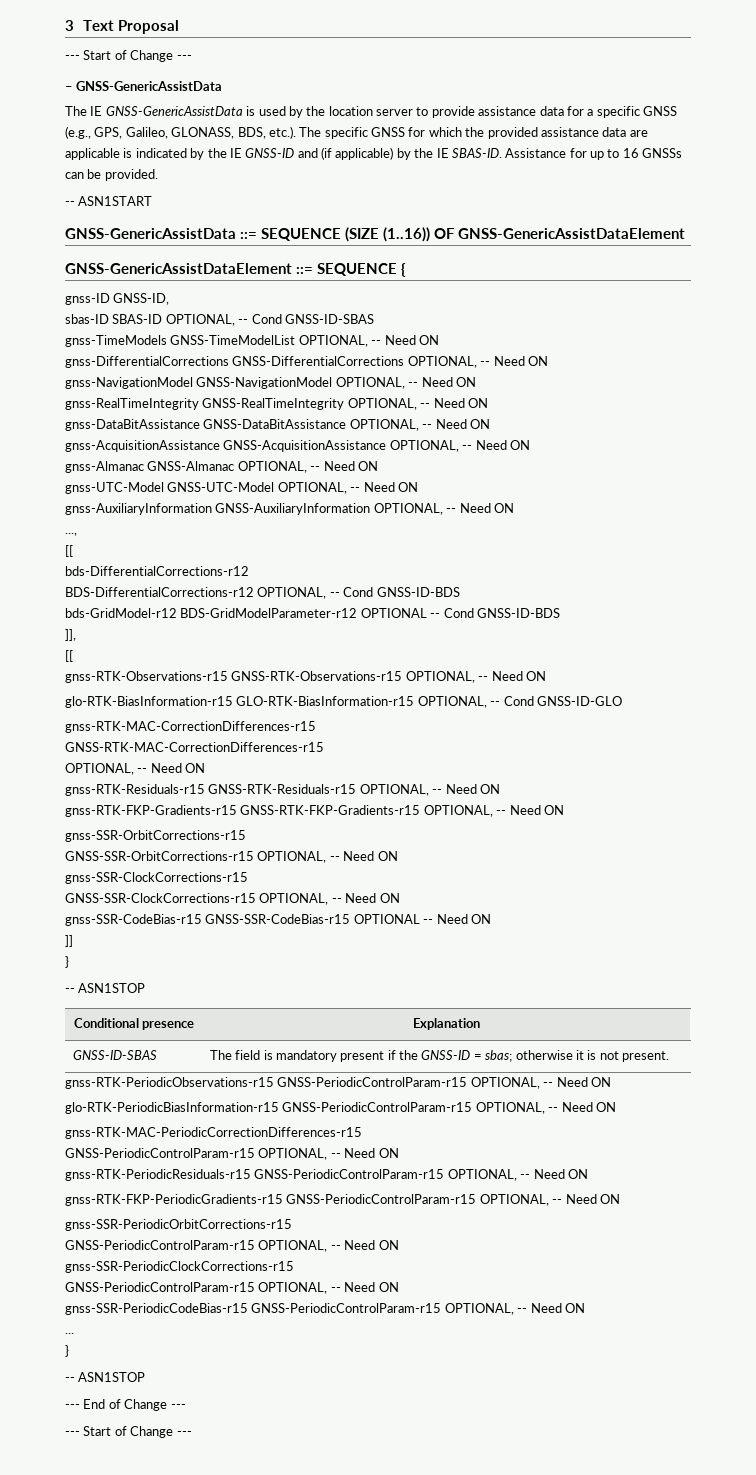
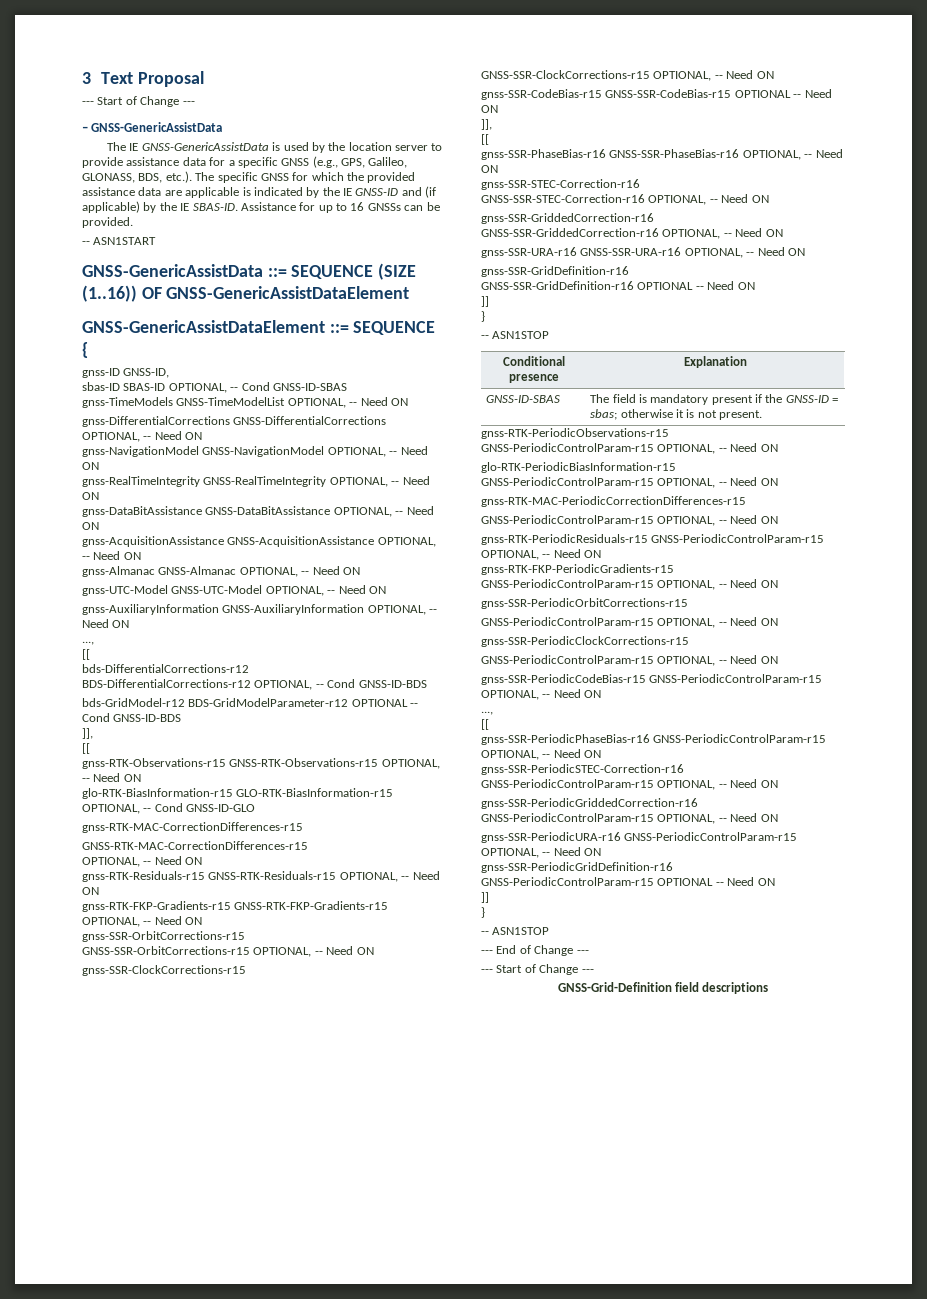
(491, 919) none -> [481,119,492,130] [481,134,489,145] [481,149,843,160] [481,165,498,173] [481,179,640,190] [481,194,769,205] [481,213,654,224] [481,228,783,239] [481,247,805,258] [481,266,629,277] [481,281,755,290] // ]], // [[ // gnss-SSR-PhaseBias-r16 GNSS-SSR-PhaseBias-r16 OPTIONAL, -- Need ON // gnss-SSR-STEC-Correction-r16 // GNSS-SSR-STEC-Correction-r16 OPTIONAL, -- Need ON // gnss-SSR-GriddedCorrection-r16 // GNSS-SSR-GriddedCorrection-r16 OPTIONAL, -- Need ON // gnss-SSR-URA-r16 GNSS-SSR-URA-r16 OPTIONAL, -- Need ON // gnss-SSR-GridDefinition-r16 // GNSS-SSR-GridDefinition-r16 OPTIONAL -- Need ON
[65,1333,74,1334] ... -> [481,711,493,715] [481,719,489,730] [481,734,827,745] [481,749,602,760] [481,764,684,775] [481,779,778,790] [481,798,698,809] [481,813,778,824] [481,832,798,843] [481,847,602,858] [481,862,673,873] [481,877,775,886] [481,892,489,903] ..., // [[ // gnss-SSR-PeriodicPhaseBias-r16 GNSS-PeriodicControlParam-r15 OPTIONAL, -- Need ON // gnss-SSR-PeriodicSTEC-Correction-r16 GNSS-PeriodicControlParam-r15 OPTIONAL, -- Need ON // gnss-SSR-PeriodicGriddedCorrection-r16 GNSS-PeriodicControlParam-r15 OPTIONAL, -- Need ON // gnss-SSR-PeriodicURA-r16 GNSS-PeriodicControlParam-r15 OPTIONAL, -- Need ON // gnss-SSR-PeriodicGridDefinition-r16 GNSS-PeriodicControlParam-r15 OPTIONAL -- Need ON // ]]
(192, 1433) none -> [557,982,769,994] // GNSS-Grid-Definition field descriptions

